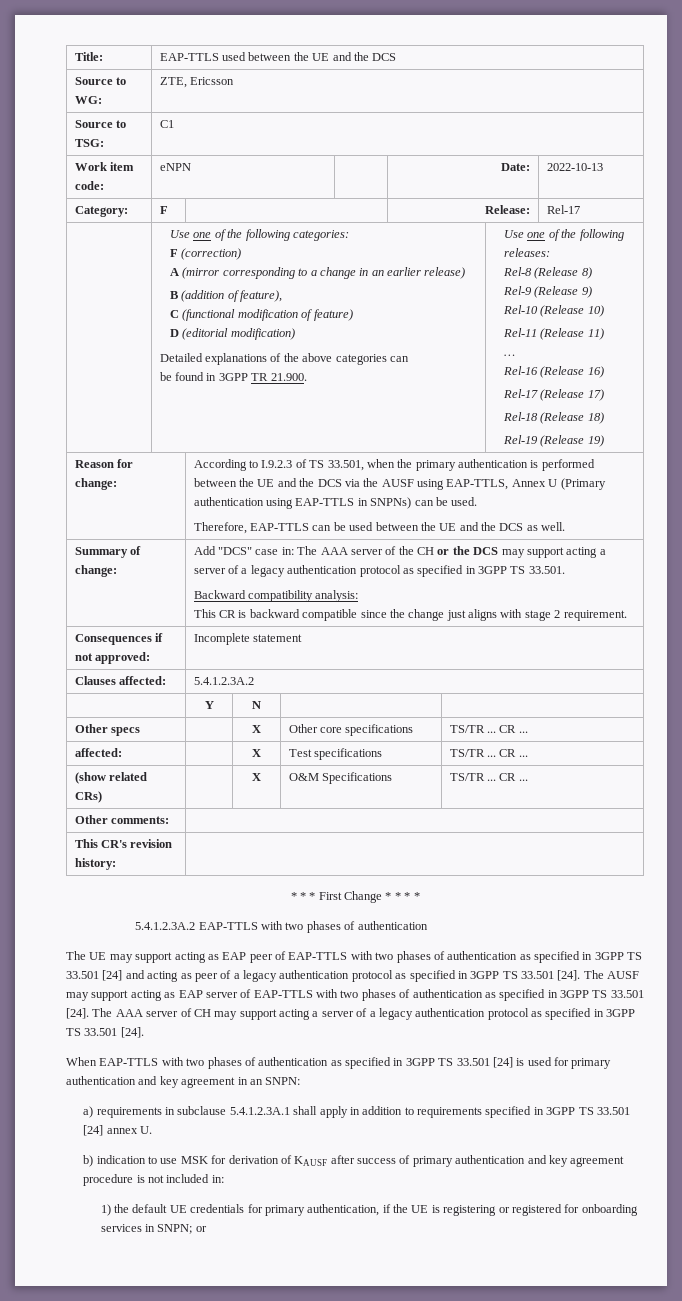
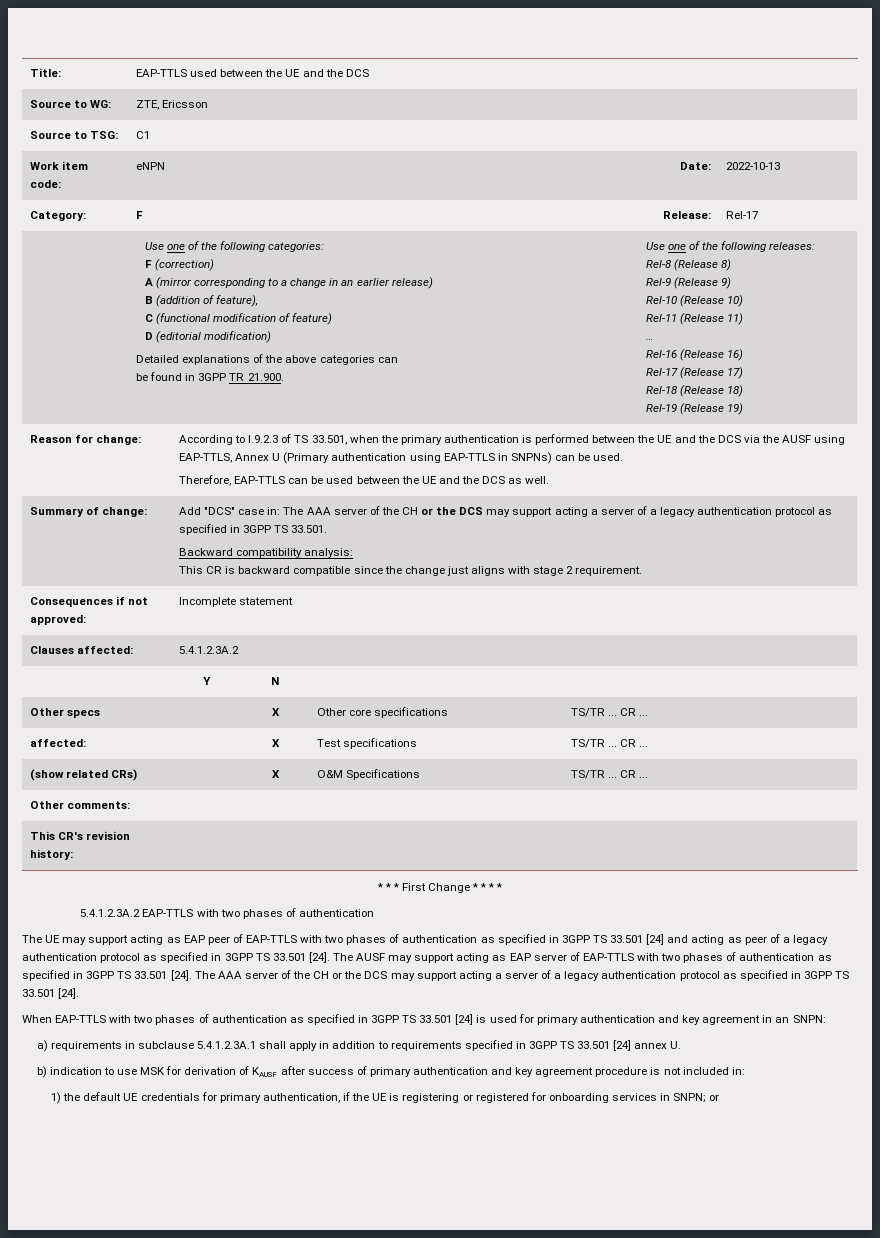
[193,1009,211,1017] CH -> [293,971,388,979] the CH or the DCS

